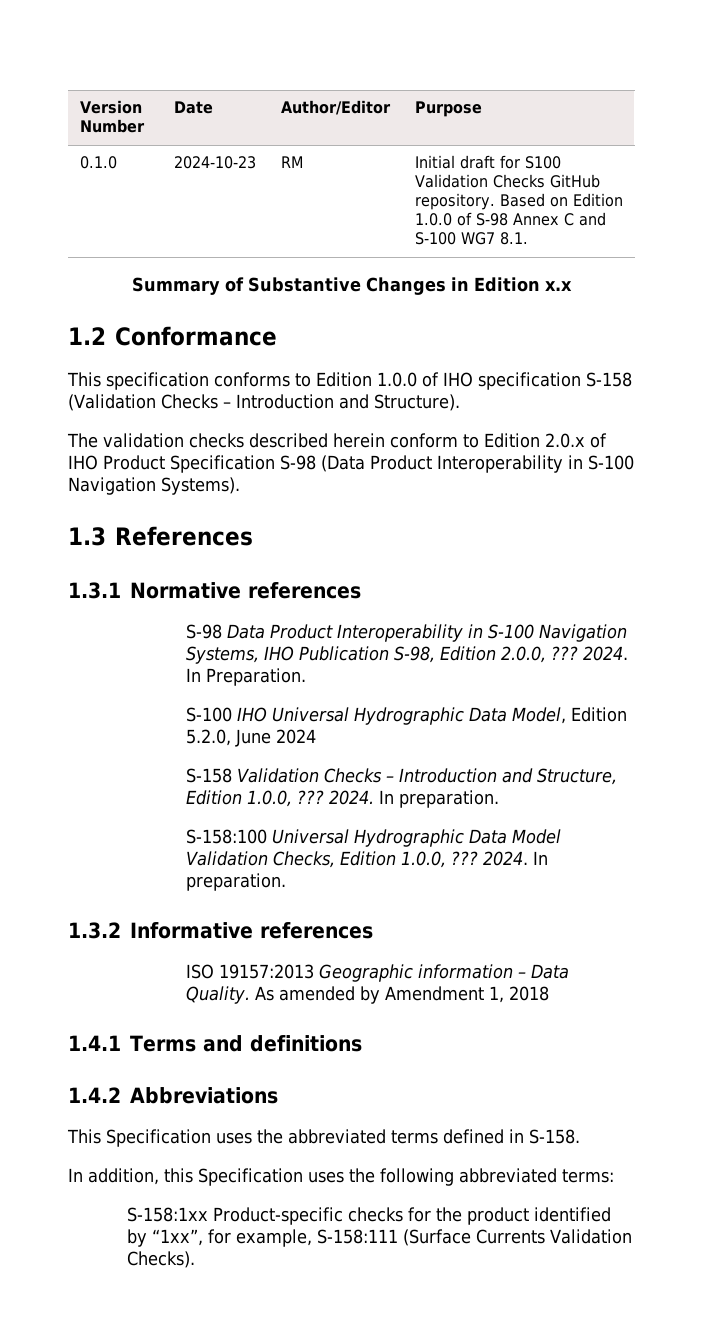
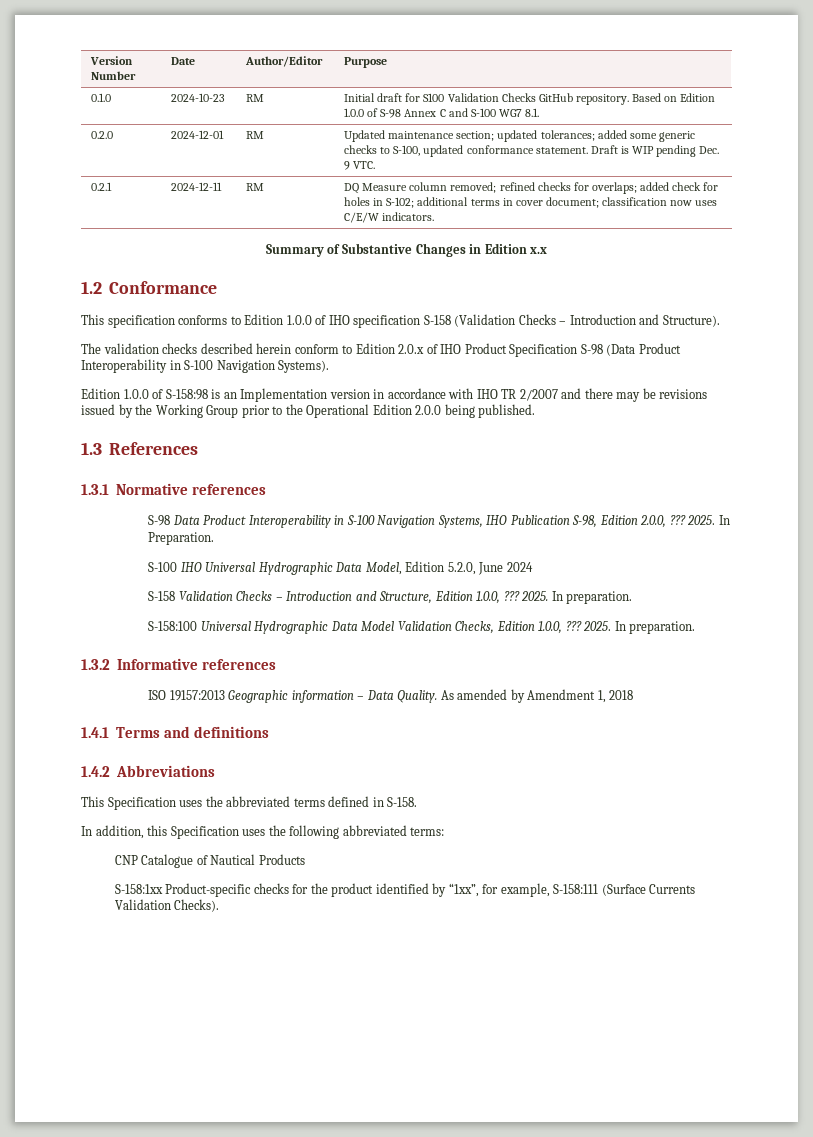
(528, 238) none -> [91,131,114,139] [171,130,225,139] [246,131,265,139] [344,130,695,142] [344,145,720,157] [344,161,376,170] [91,182,113,191] [171,182,223,191] [246,183,265,191] [344,182,719,194] [344,197,718,208] [344,212,435,223] // 0.2.0 | 2024-12-01 | RM | Updated maintenance section; updated tolerances; added some generic checks to S-100, updated conformance statement. Draft is WIP pending Dec. 9 VTC. // 0.2.1 | 2024-12-11 | RM | DQ Measure column removed; refined checks for overlaps; added check for holes in S-102; additional terms in cover document; classification now uses C/E/W indicators.
(240, 486) none -> [81,388,708,402] [81,404,536,418] // Edition 1.0.0 of S-158:98 is an Implementation version in accordance with IHO TR 2/2007 and there may be revisions issued by the Working Group prior to the Operational Edition 2.0.0 being published.
[583,646,629,661] 2024. -> [687,515,716,525] 2025.
[329,790,375,805] 2024. -> [521,591,549,601] 2025.
[483,851,529,866] 2024. -> [583,621,612,631] 2025.
(614, 1176) none -> [114,854,305,868] // CNP Catalogue of Nautical Products

